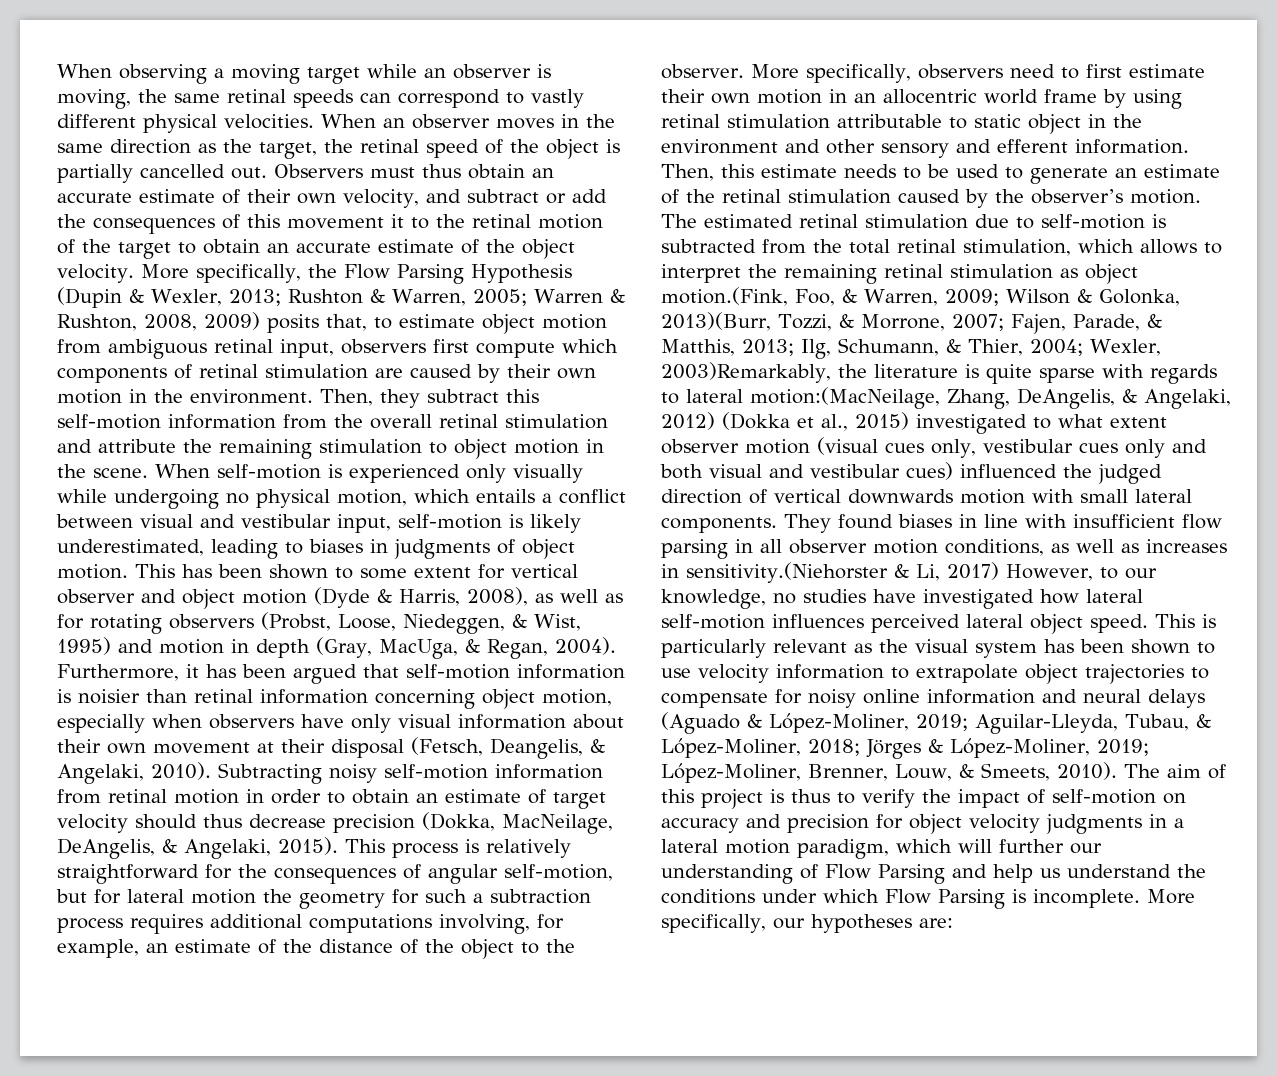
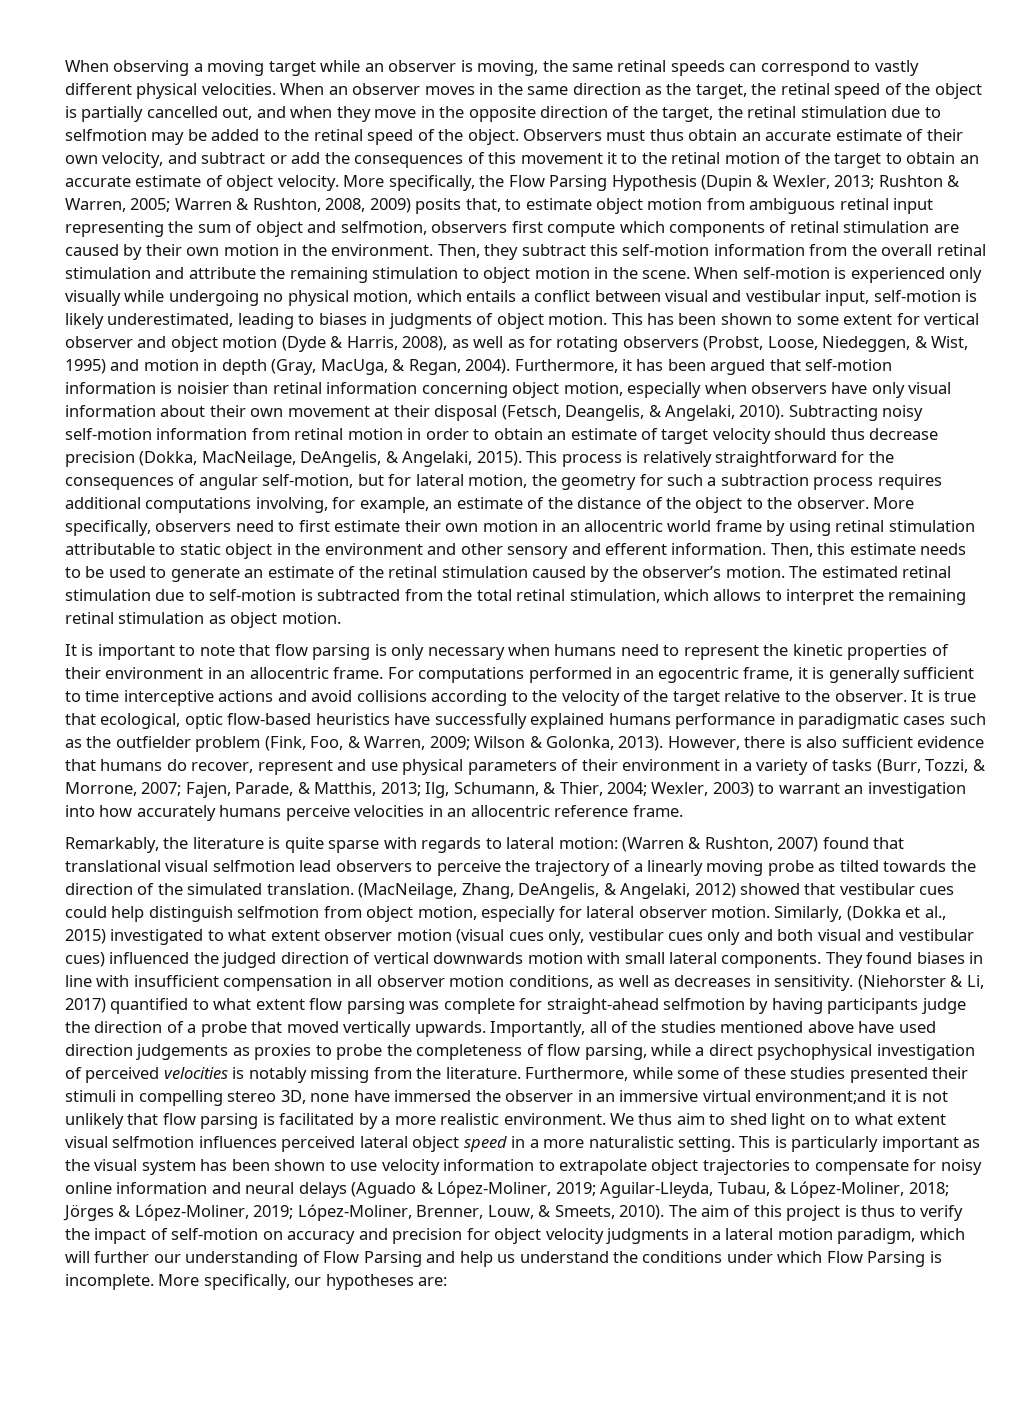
[231,167,267,179] out. -> [222,106,941,122] [65,129,519,145] out, and when they move in the opposite direction of the target, the retinal stimulation due to selfmotion may be added to the retinal speed of the object.
[486,239,515,253] the -> (223, 181) none
[280,339,334,358] input, -> [893,198,934,214] [65,221,427,237] input representing the sum of object and selfmotion,
[191,889,256,904] motion -> [468,474,528,488] motion,
[661,287,788,306] motion.(Fink, -> [281,612,341,624] [65,644,949,660] [65,667,975,683] [65,690,977,706] [65,713,986,729] [65,736,306,752] motion. // It is important to note that flow parsing is only necessary when humans need to represent the kinetic properties of their environment in an allocentric frame. For computations performed in an egocentric frame, it is generally sufficient to time interceptive actions and avoid collisions according to the velocity of the target relative to the observer. It is true that ecological, optic flow-based heuristics have successfully explained humans performance in paradigmatic cases such as the outfielder problem (Fink,
[661,312,771,331] 2013)(Burr, -> [618,736,985,751] [65,759,921,775] 2013). However, there is also sufficient evidence that humans do recover, represent and use physical parameters of their environment in a variety of tasks (Burr,
[661,362,831,383] 2003)Remarkably, -> [712,782,966,798] [65,805,683,821] [65,837,159,853] 2003) to warrant an investigation into how accurately humans perceive velocities in an allocentric reference frame. // Remarkably,
[750,387,940,409] motion:(MacNeilage, -> [558,837,905,852] [65,860,976,876] [65,883,458,899] motion: (Warren & Rushton, 2007) found that translational visual selfmotion lead observers to perceive the trajectory of a linearly moving probe as tilted towards the direction of the simulated translation. (MacNeilage,
(715, 421) none -> [740,883,955,895] [65,906,843,922] showed that vestibular cues could help distinguish selfmotion from object motion, especially for lateral observer motion. Similarly,
[1182,514,1222,529] [661,539,728,559] flow parsing -> [223,975,333,991] compensation
[1146,539,1227,553] [661,562,1157,583] [661,589,1143,609] [661,614,1148,634] increases in sensitivity.(Niehorster & Li, 2017) However, to our knowledge, no studies have investigated how lateral self-motion influences perceived lateral object speed. -> [674,975,984,991] [65,998,966,1014] [65,1021,936,1037] [65,1044,975,1060] [65,1067,969,1083] [65,1090,948,1106] [65,1113,947,1129] [65,1136,736,1152] decreases in sensitivity. (Niehorster & Li, 2017) quantified to what extent flow parsing was complete for straight-ahead selfmotion by having participants judge the direction of a probe that moved vertically upwards. Importantly, all of the studies mentioned above have used direction judgements as proxies to probe the completeness of flow parsing, while a direct psychophysical investigation of perceived velocities is notably missing from the literature. Furthermore, while some of these studies presented their stimuli in compelling stereo 3D, none have immersed the observer in an immersive virtual environment;and it is not unlikely that flow parsing is facilitated by a more realistic environment. We thus aim to shed light on to what extent visual selfmotion influences perceived lateral object speed in a more naturalistic setting.
[773,639,847,653] relevant -> [881,1136,959,1152] important

